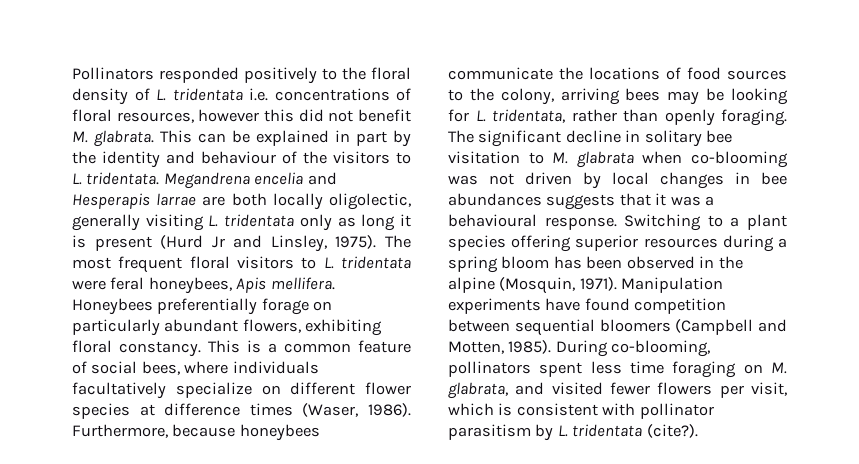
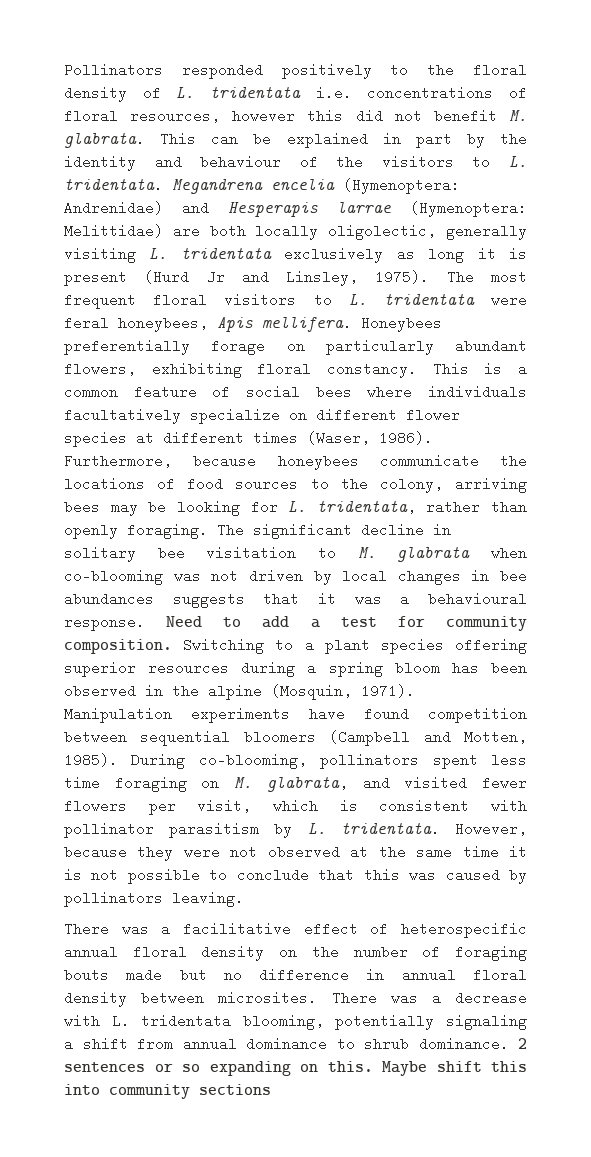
(304, 178) none -> [343,178,460,194] [64,201,163,215] (Hymenoptera: Andrenidae)
(197, 199) none -> [410,201,527,217] [64,224,163,238] (Hymenoptera: Melittidae)
[299,214,332,231] only -> [284,247,384,263] exclusively
[141,361,180,375] bees, -> [315,385,352,399] bees
[164,403,241,416] difference -> [163,431,244,445] different
(617, 223) none -> [166,616,527,631] [64,639,172,654] Need to add a test for community composition.
[572,424,698,438] tridentata (cite?). -> [340,822,527,836] [64,845,528,861] [64,868,528,884] [64,891,244,907] [64,922,527,938] [64,945,527,961] [64,968,527,982] [64,991,527,1007] [64,1014,527,1030] [64,1037,527,1051] [64,1061,527,1076] [64,1084,271,1099] tridentata. However, because they were not observed at the same time it is not possible to conclude that this was caused by pollinators leaving. // There was a facilitative effect of heterospecific annual floral density on the number of foraging bouts made but no difference in annual floral density between microsites. There was a decrease with L. tridentata blooming, potentially signaling a shift from annual dominance to shrub dominance. 2 sentences or so expanding on this. Maybe shift this into community sections

